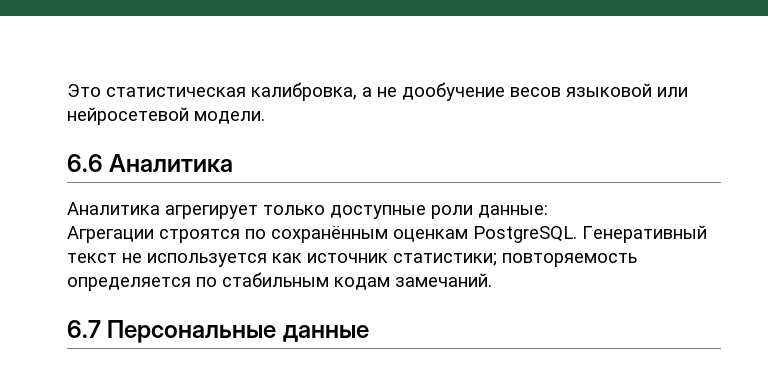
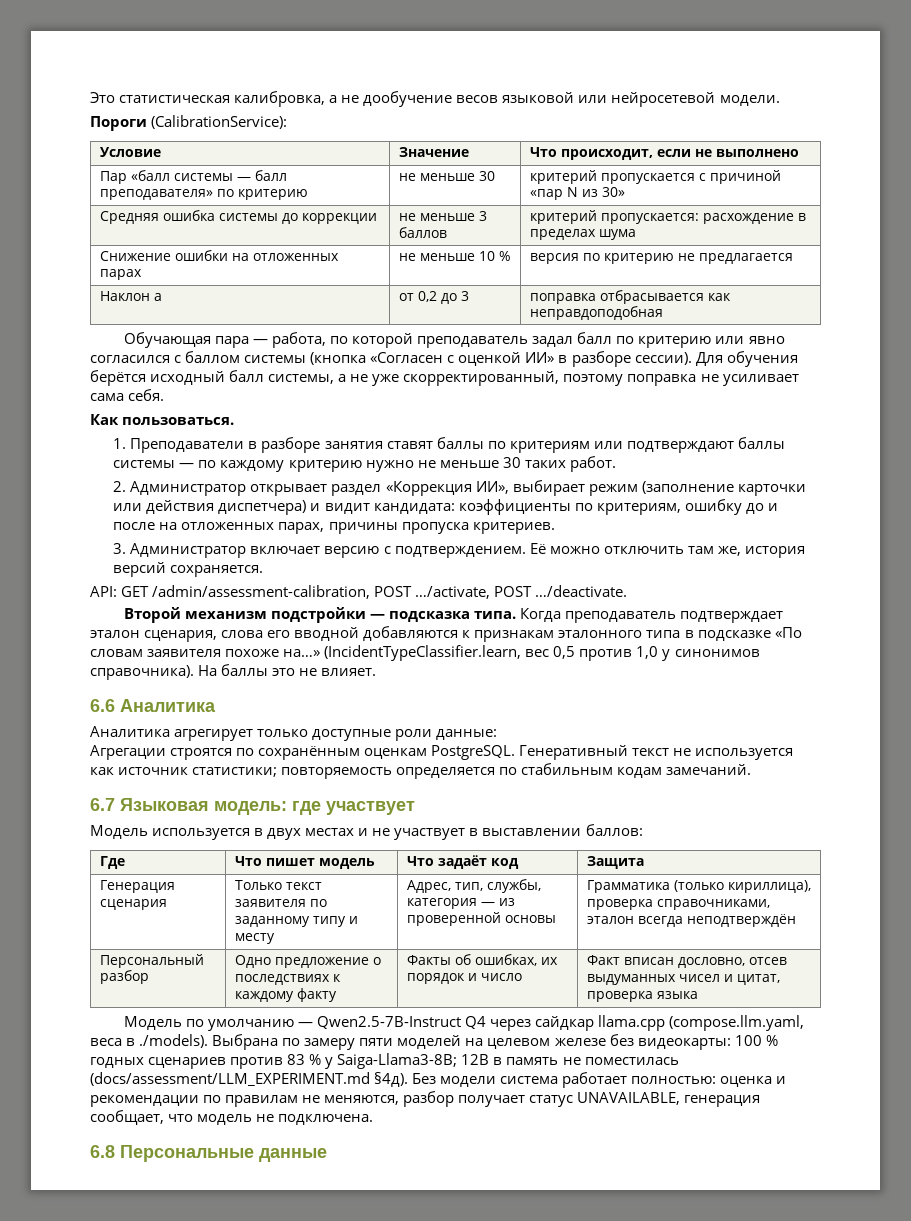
(265, 117) none -> [90,115,288,131] [99,147,161,157] [398,147,469,157] [529,147,799,160] [99,170,287,184] [99,189,308,200] [398,171,495,181] [529,170,781,184] [529,187,625,200] [99,210,377,224] [398,211,487,221] [398,227,447,238] [529,210,806,224] [529,229,636,240] [99,250,339,261] [99,269,142,280] [398,251,511,261] [529,253,793,264] [99,291,162,301] [398,291,469,304] [529,290,731,304] [529,306,663,320] [123,332,785,348] [90,351,798,367] [90,370,799,386] [90,389,165,401] [90,414,235,425] [113,437,785,453] [113,456,616,472] [113,480,806,496] [113,499,778,515] [113,522,555,534] [113,543,805,558] [113,562,264,577] [90,585,628,599] [123,607,784,623] [90,626,802,642] [90,645,760,661] [90,664,377,680] // Пороги (CalibrationService): // Условие | Значение | Что происходит, если не выполнено // Пар «балл системы — балл преподавателя» по критерию | не меньше 30 | критерий пропускается с причиной «пар N из 30» // Средняя ошибка системы до коррекции | не меньше 3 баллов | критерий пропускается: расхождение в пределах шума // Снижение ошибки на отложенных парах | не меньше 10 % | версия по критерию не предлагается // Наклон a | от 0,2 до 3 | поправка отбрасывается как неправдоподобная // Обучающая пара — работа, по которой преподаватель задал балл по критерию или явно согласился с баллом системы (кнопка «Согласен с оценкой ИИ» в разборе сессии). Для обучения берётся исходный балл системы, а не уже скорректированный, поэтому поправка не усиливает сама себя. // Как пользоваться. // 1. Преподаватели в разборе занятия ставят баллы по критериям или подтверждают баллы системы — по каждому критерию нужно не меньше 30 таких работ. // 2. Администратор открывает раздел «Коррекция ИИ», выбирает режим (заполнение карточки или действия диспетчера) и видит кандидата: коэффициенты по критериям, ошибку до и после на отложенных парах, причины пропуска критериев. // 3. Администратор включает версию с подтверждением. Её можно отключить там же, история версий сохраняется. // API: GET /admin/assessment-calibration, POST …/activate, POST …/deactivate. // Второй механизм подстройки — подсказка типа. Когда преподаватель подтверждает эталон сценария, слова его вводной добавляются к признакам эталонного типа в подсказке «По словам заявителя похоже на…» (IncidentTypeClassifier.learn, вес 0,5 против 1,0 у синонимов справочника). На баллы это не влияет.
(101, 329) none -> [120,798,415,815] [90,824,643,840] [99,856,125,869] [234,856,375,869] [406,855,519,869] [586,856,644,869] [99,880,175,893] [99,899,167,910] [234,880,322,890] [234,899,327,907] [234,916,358,927] [234,933,275,944] [406,879,541,893] [406,898,515,909] [406,912,556,926] [586,880,811,893] [586,899,770,910] [586,914,796,927] [99,954,204,968] [99,970,149,984] [234,955,381,968] [234,974,341,985] [234,988,337,1002] [406,954,558,966] [406,973,522,984] [586,955,787,968] [586,974,780,985] [586,991,698,1002] [123,1015,805,1031] [90,1034,778,1050] [90,1053,679,1069] [90,1072,787,1088] [90,1091,761,1107] [90,1110,374,1125] [90,1145,115,1158] Языковая модель: где участвует // Модель используется в двух местах и не участвует в выставлении баллов: // Где | Что пишет модель | Что задаёт код | Защита // Генерация сценария | Только текст заявителя по заданному типу и месту | Адрес, тип, службы, категория — из проверенной основы | Грамматика (только кириллица), проверка справочниками, эталон всегда неподтверждён // Персональный разбор | Одно предложение о последствиях к каждому факту | Факты об ошибках, их порядок и число | Факт вписан дословно, отсев выдуманных чисел и цитат, проверка языка // Модель по умолчанию — Qwen2.5-7B-Instruct Q4 через сайдкар llama.cpp (compose.llm.yaml, веса в ./models). Выбрана по замеру пяти моделей на целевом железе без видеокарты: 100 % годных сценариев против 83 % у Saiga-Llama3-8B; 12B в память не поместилась (docs/assessment/LLM_EXPERIMENT.md §4д). Без модели система работает полностью: оценка и рекомендации по правилам не меняются, разбор получает статус UNAVAILABLE, генерация сообщает, что модель не подключена. // 6.8

